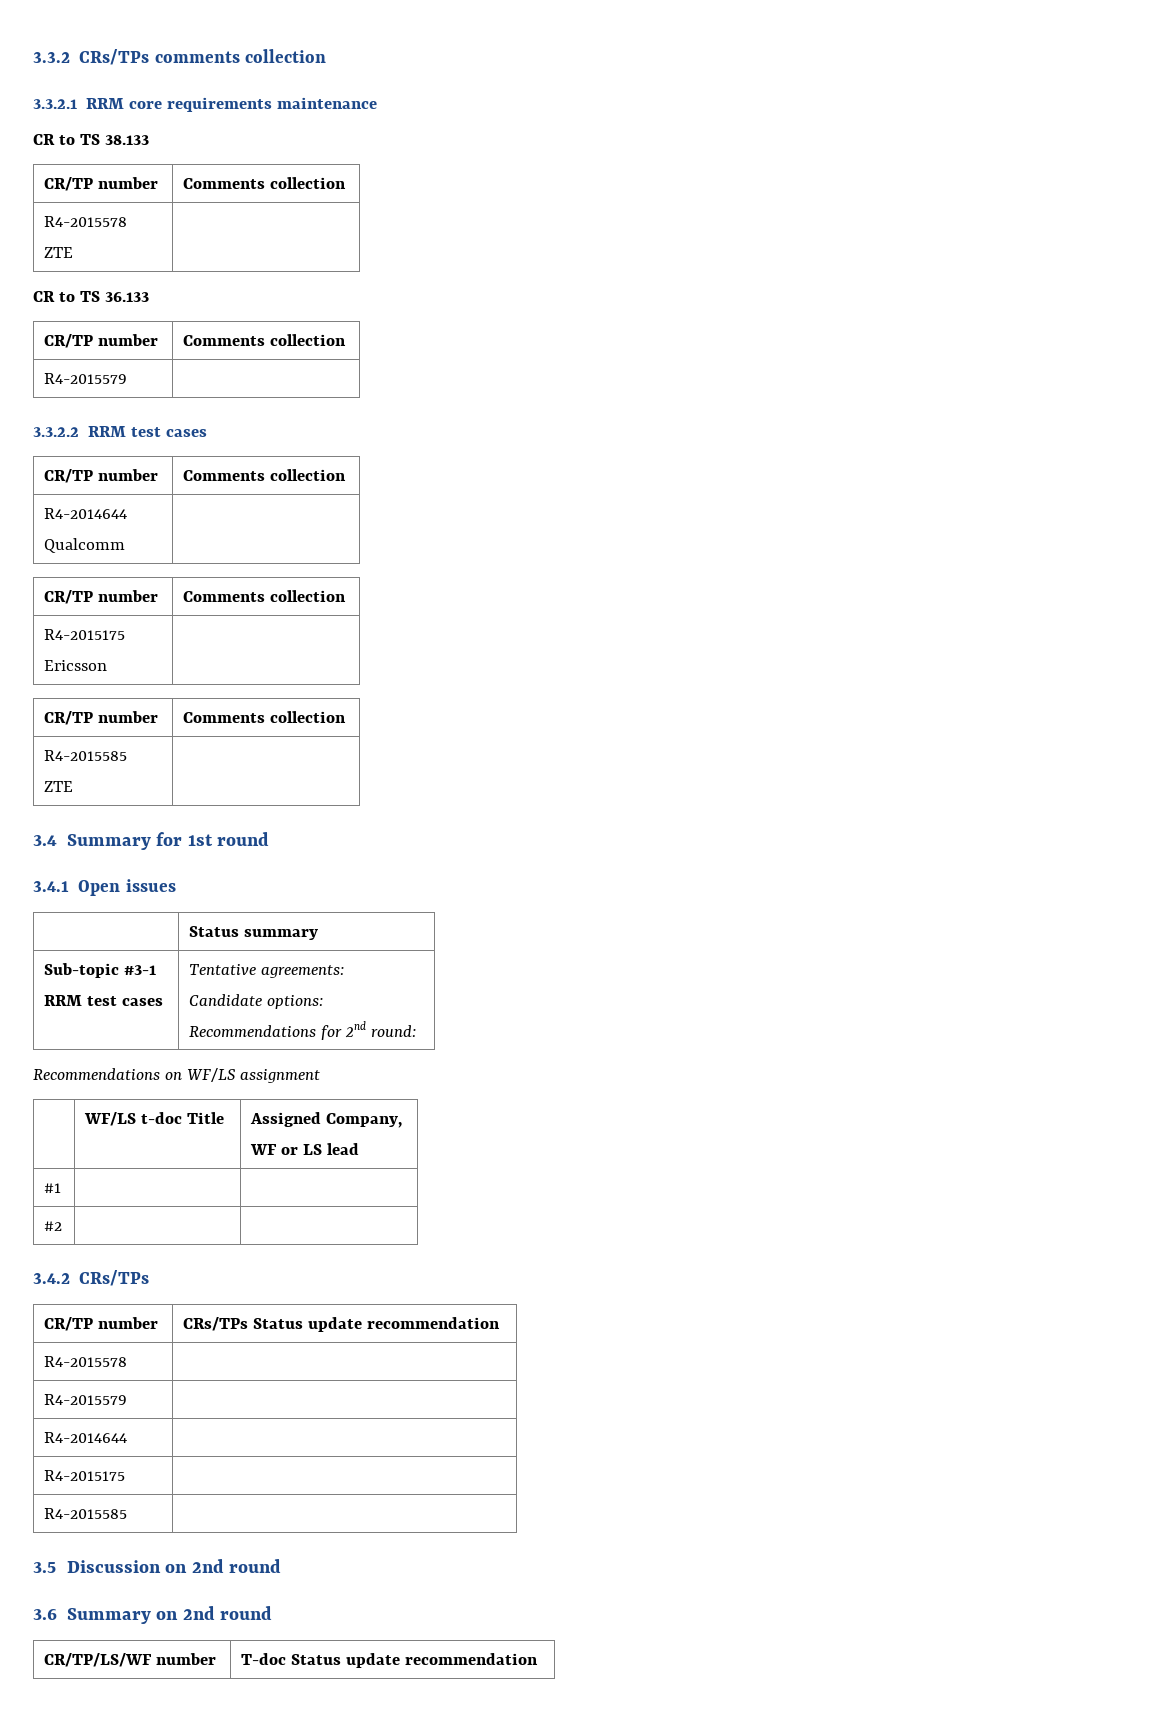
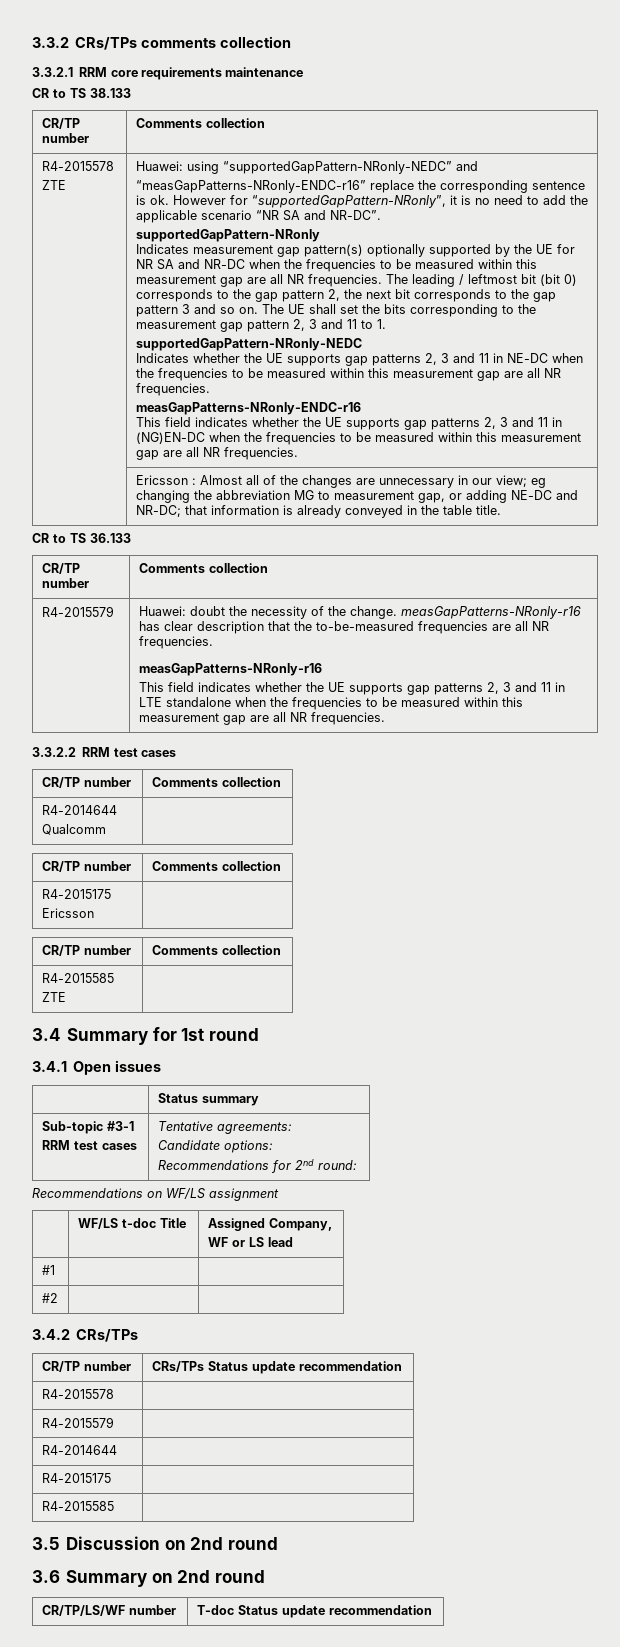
(74, 252) none -> [135,161,478,174] [135,180,585,193] [135,195,588,208] [135,210,381,223] [135,229,320,242] [135,244,575,257] [135,259,537,272] [135,274,577,287] [135,289,556,302] [135,304,536,317] [135,319,386,332] [135,338,362,351] [135,353,583,366] [135,368,561,381] [135,383,210,396] [135,402,361,415] [135,417,562,430] [135,432,581,445] [135,447,298,460] [135,475,546,488] [135,490,578,503] [135,505,501,518] Huawei: using “supportedGapPattern-NRonly-NEDC” and // “measGapPatterns-NRonly-ENDC-r16” replace the corresponding sentence is ok. However for “supportedGapPattern-NRonly”, it is no need to add the applicable scenario “NR SA and NR-DC”. // supportedGapPattern-NRonly // Indicates measurement gap pattern(s) optionally supported by the UE for NR SA and NR-DC when the frequencies to be measured within this measurement gap are all NR frequencies. The leading / leftmost bit (bit 0) corresponds to the gap pattern 2, the next bit corresponds to the gap pattern 3 and so on. The UE shall set the bits corresponding to the measurement gap pattern 2, 3 and 11 to 1. // supportedGapPattern-NRonly-NEDC // Indicates whether the UE supports gap patterns 2, 3 and 11 in NE-DC when the frequencies to be measured within this measurement gap are all NR frequencies. // measGapPatterns-NRonly-ENDC-r16 // This field indicates whether the UE supports gap patterns 2, 3 and 11 in (NG)EN-DC when the frequencies to be measured within this measurement gap are all NR frequencies. // | Ericsson : Almost all of the changes are unnecessary in our view; eg changing the abbreviation MG to measurement gap, or adding NE-DC and NR-DC; that information is already conveyed in the table title.
(128, 378) none -> [138,606,581,619] [138,621,549,634] [138,636,213,649] [138,663,322,676] [138,682,565,695] [138,697,523,710] [138,712,385,725] Huawei: doubt the necessity of the change. measGapPatterns-NRonly-r16 has clear description that the to-be-measured frequencies are all NR frequencies. // measGapPatterns-NRonly-r16 // This field indicates whether the UE supports gap patterns 2, 3 and 11 in LTE standalone when the frequencies to be measured within this measurement gap are all NR frequencies.

